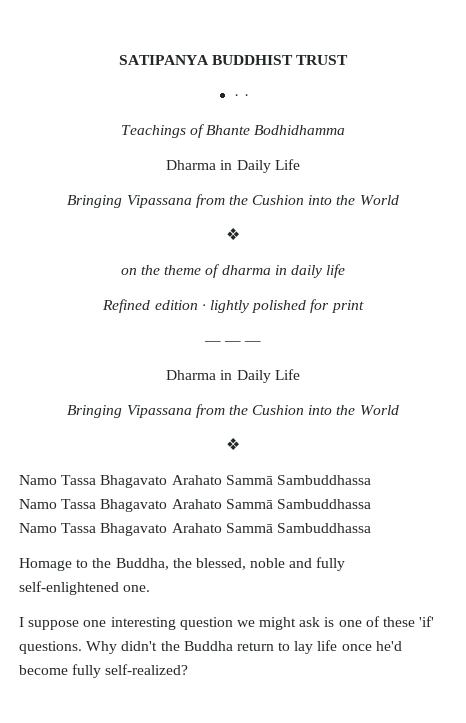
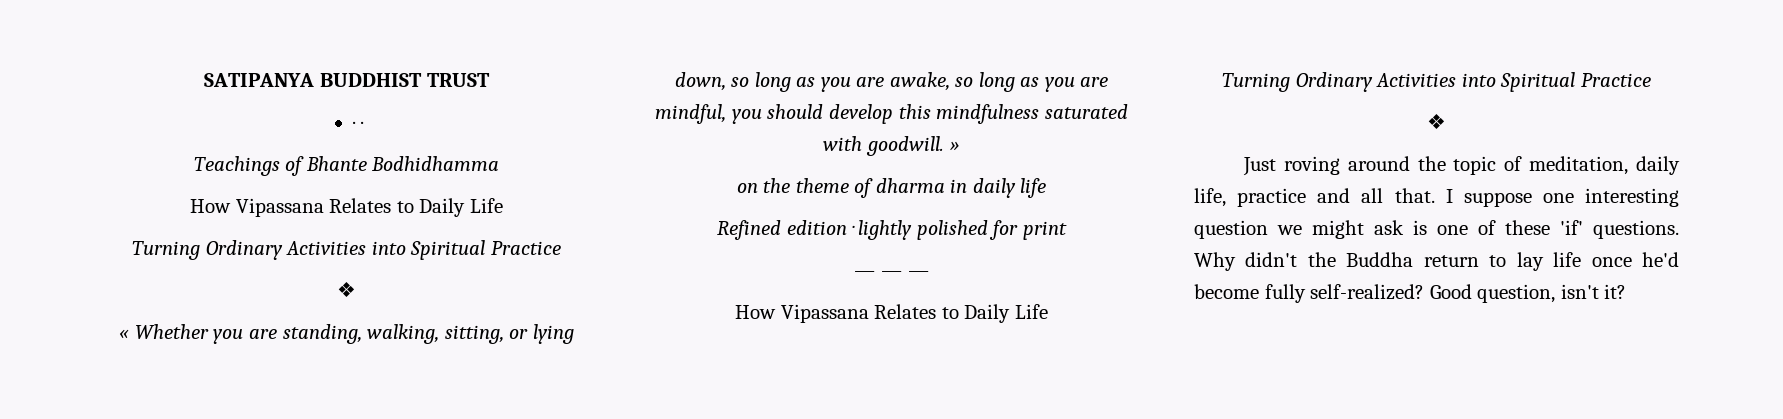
[166,159,300,173] [67,194,399,208] [226,228,240,240] Dharma in Daily Life // Bringing Vipassana from the Cushion into the World // ❖ -> [190,198,503,217] [132,240,561,260] [337,282,356,297] [119,324,574,344] [674,72,1109,92] [655,104,1128,124] [823,136,960,156] How Vipassana Relates to Daily Life // Turning Ordinary Activities into Spiritual Practice // ❖ // « Whether you are standing, walking, sitting, or lying down, so long as you are awake, so long as you are mindful, you should develop this mindfulness saturated with goodwill. »
[166,369,300,383] [67,404,399,418] [226,438,240,450] [19,475,371,488] [19,499,371,512] [19,523,371,536] [19,557,346,571] [19,581,151,595] Dharma in Daily Life // Bringing Vipassana from the Cushion into the World // ❖ // Namo Tassa Bhagavato Arahato Sammā Sambuddhassa // Namo Tassa Bhagavato Arahato Sammā Sambuddhassa // Namo Tassa Bhagavato Arahato Sammā Sambuddhassa // Homage to the Buddha, the blessed, noble and fully self-enlightened one. // -> [735,304,1048,323] [1222,72,1651,92] [1427,114,1446,129] [1243,156,1680,176] [1194,188,1435,207] How Vipassana Relates to Daily Life // Turning Ordinary Activities into Spiritual Practice // ❖ // Just roving around the topic of meditation, daily life, practice and all that.
(189, 669) none -> [1429,284,1627,303] Good question, isn't it?

